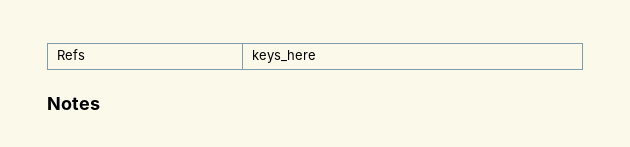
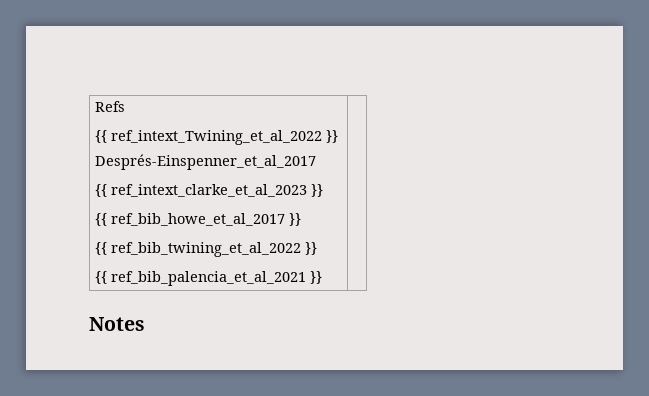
[252,50,317,63] | keys_here -> [95,130,339,145] [95,154,317,170] [95,184,324,197] [95,213,302,226] [95,242,318,257] [95,271,323,286] // {{ ref_intext_Twining_et_al_2022 }} // Després-Einspenner_et_al_2017 // {{ ref_intext_clarke_et_al_2023 }} // {{ ref_bib_howe_et_al_2017 }} // {{ ref_bib_twining_et_al_2022 }} // {{ ref_bib_palencia_et_al_2021 }} |

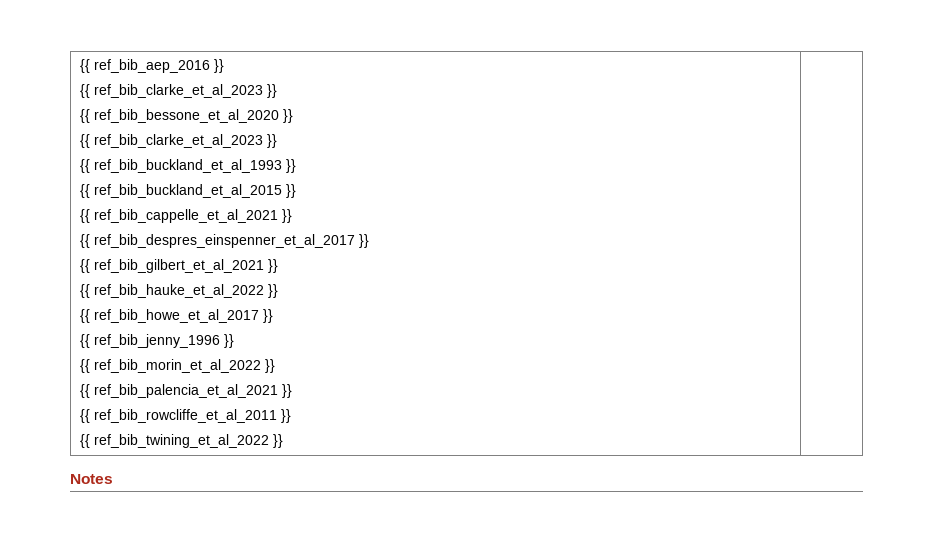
[95,101,126,112] [95,130,339,145] [95,154,317,170] [95,184,308,197] Refs // {{ ref_intext_Twining_et_al_2022 }} // Després-Einspenner_et_al_2017 // {{ ref_intext_clarke_et_al_2023 -> [79,59,224,73] [79,84,277,98] [79,109,293,123] [79,134,277,148] [79,159,296,173] [79,184,296,198] [79,209,292,223] [79,234,369,248] [79,259,278,273] [79,284,264,298] {{ ref_bib_aep_2016 }} // {{ ref_bib_clarke_et_al_2023 }} // {{ ref_bib_bessone_et_al_2020 }} // {{ ref_bib_clarke_et_al_2023 }} // {{ ref_bib_buckland_et_al_1993 }} // {{ ref_bib_buckland_et_al_2015 }} // {{ ref_bib_cappelle_et_al_2021 }} // {{ ref_bib_despres_einspenner_et_al_2017 }} // {{ ref_bib_gilbert_et_al_2021 }} // {{ ref_bib_hauke_et_al_2022
[111,242,302,257] ref_bib_twining_et_al_2022 -> [93,334,234,348] [79,359,261,373] ref_bib_jenny_1996 }} // {{ ref_bib_morin_et_al_2022
(323, 277) none -> [79,409,291,423] [79,434,283,448] // {{ ref_bib_rowcliffe_et_al_2011 }} // {{ ref_bib_twining_et_al_2022 }}

